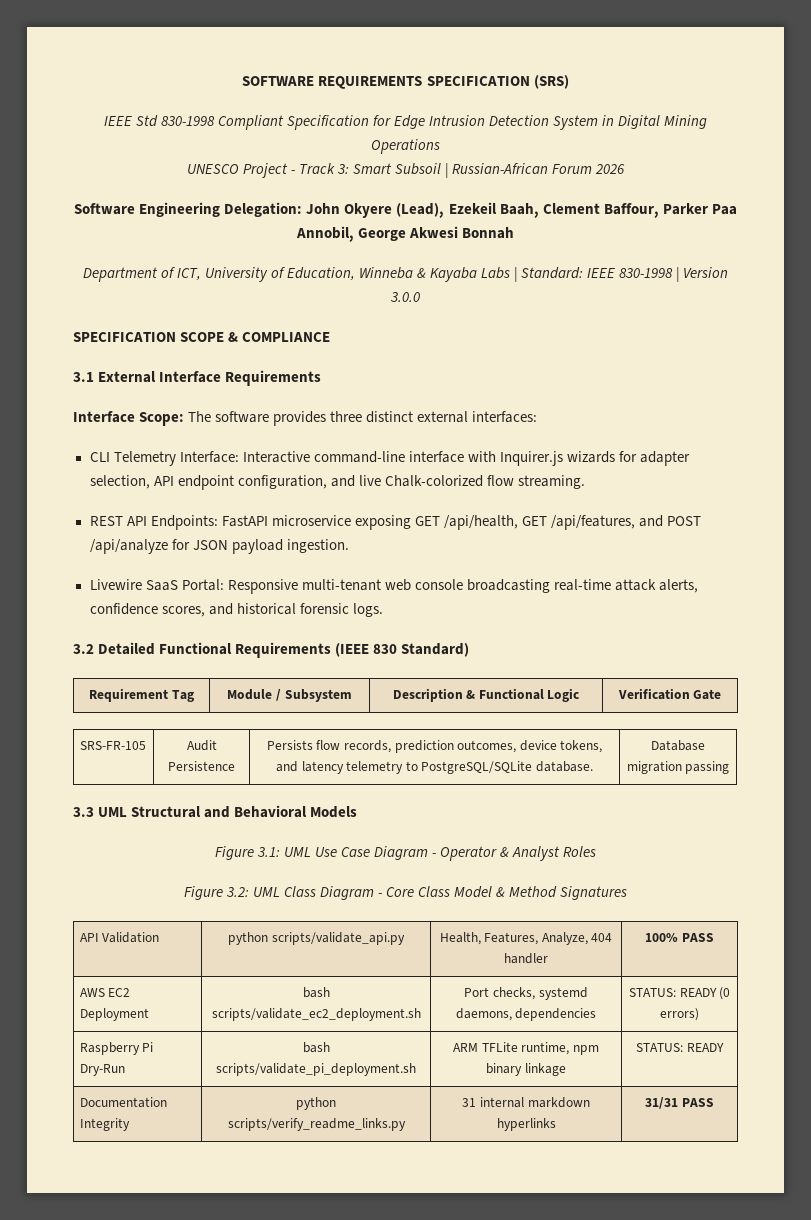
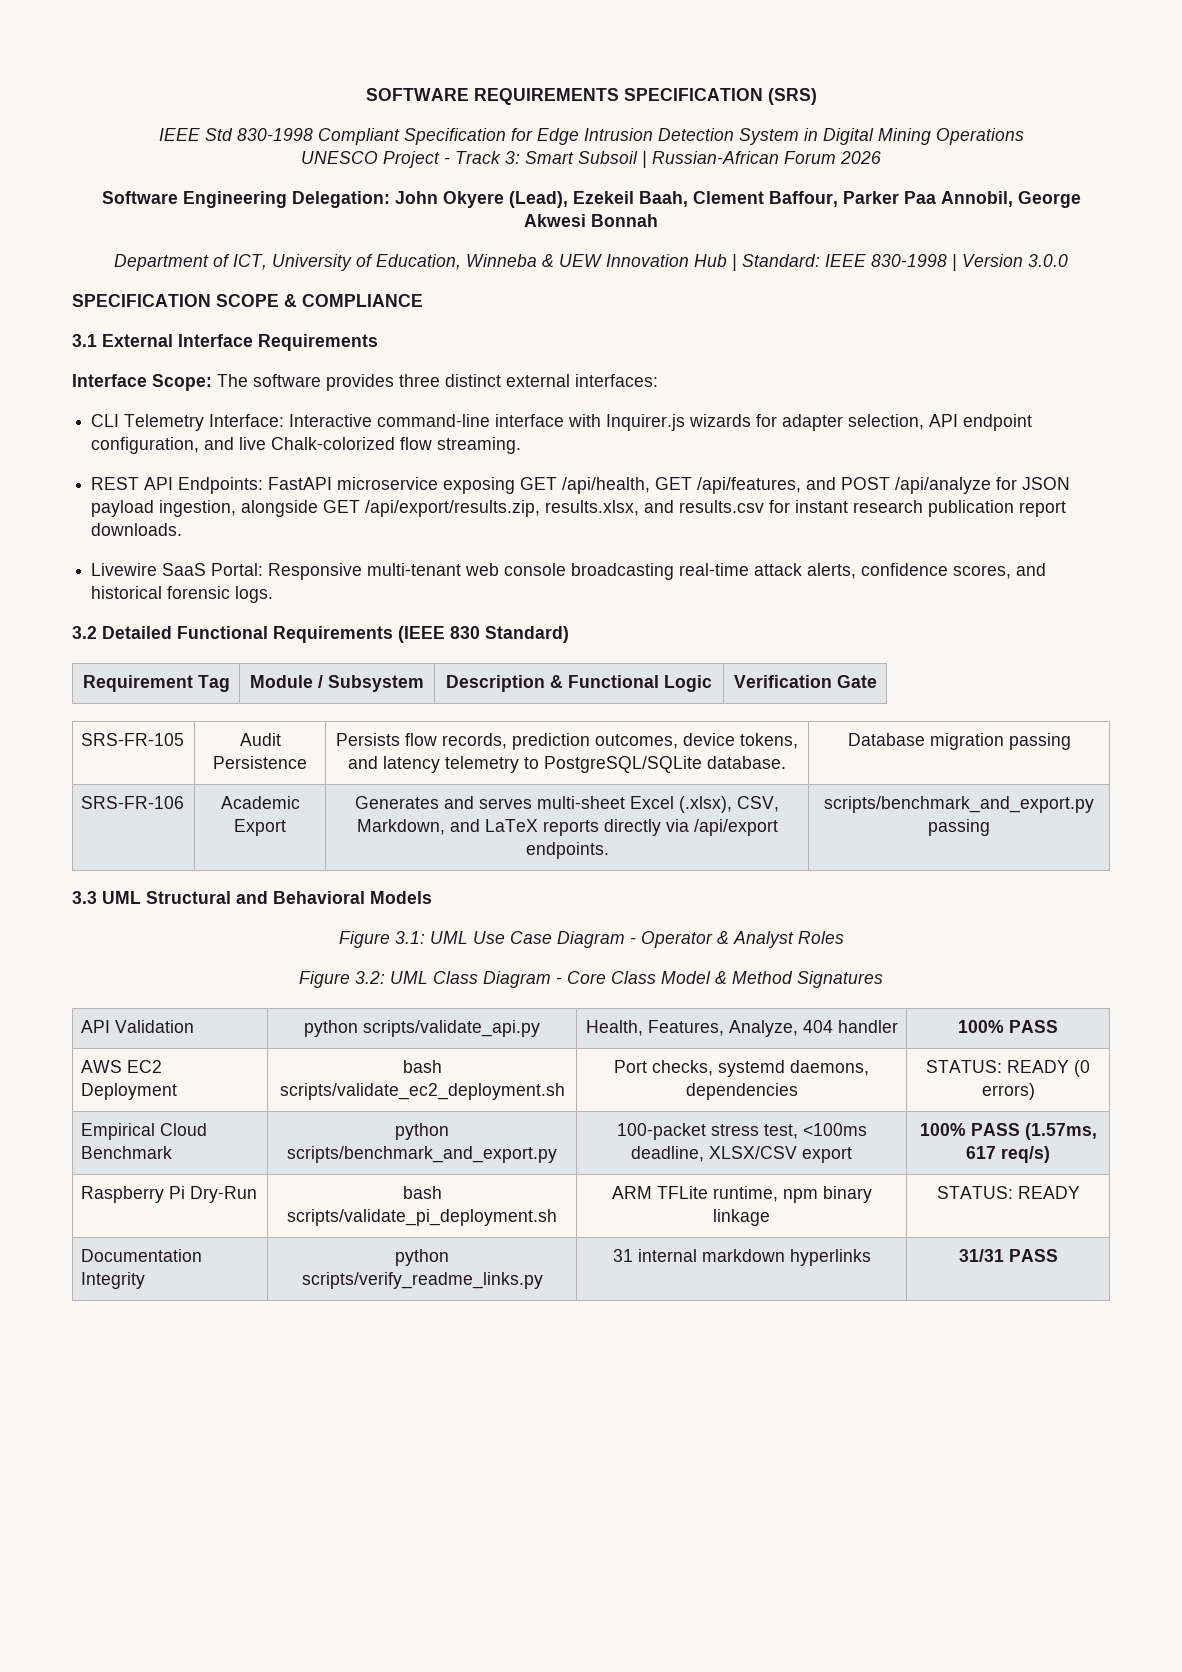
[430,267,511,282] Kayaba Labs -> [559,254,727,267] UEW Innovation Hub
[286,539,349,553] ingestion. -> [159,500,1067,517] [91,523,183,536] ingestion, alongside GET /api/export/results.zip, results.xlsx, and results.csv for instant research publication report downloads.
(730, 767) none -> [81,796,185,809] [220,796,300,809] [234,819,286,836] [355,796,779,813] [356,819,778,836] [525,842,609,859] [824,796,1094,813] [928,819,990,836] // SRS-FR-106 | Academic Export | Generates and serves multi-sheet Excel (.xlsx), CSV, Markdown, and LaTeX reports directly via /api/export endpoints. | scripts/benchmark_and_export.py passing
(699, 1014) none -> [81,1123,208,1140] [81,1146,173,1159] [395,1123,450,1140] [287,1146,557,1163] [616,1123,867,1140] [631,1146,852,1163] [919,1123,1097,1140] [966,1146,1050,1163] // Empirical Cloud Benchmark | python scripts/benchmark_and_export.py | 100-packet stress test, <100ms deadline, XLSX/CSV export | 100% PASS (1.57ms, 617 req/s)

